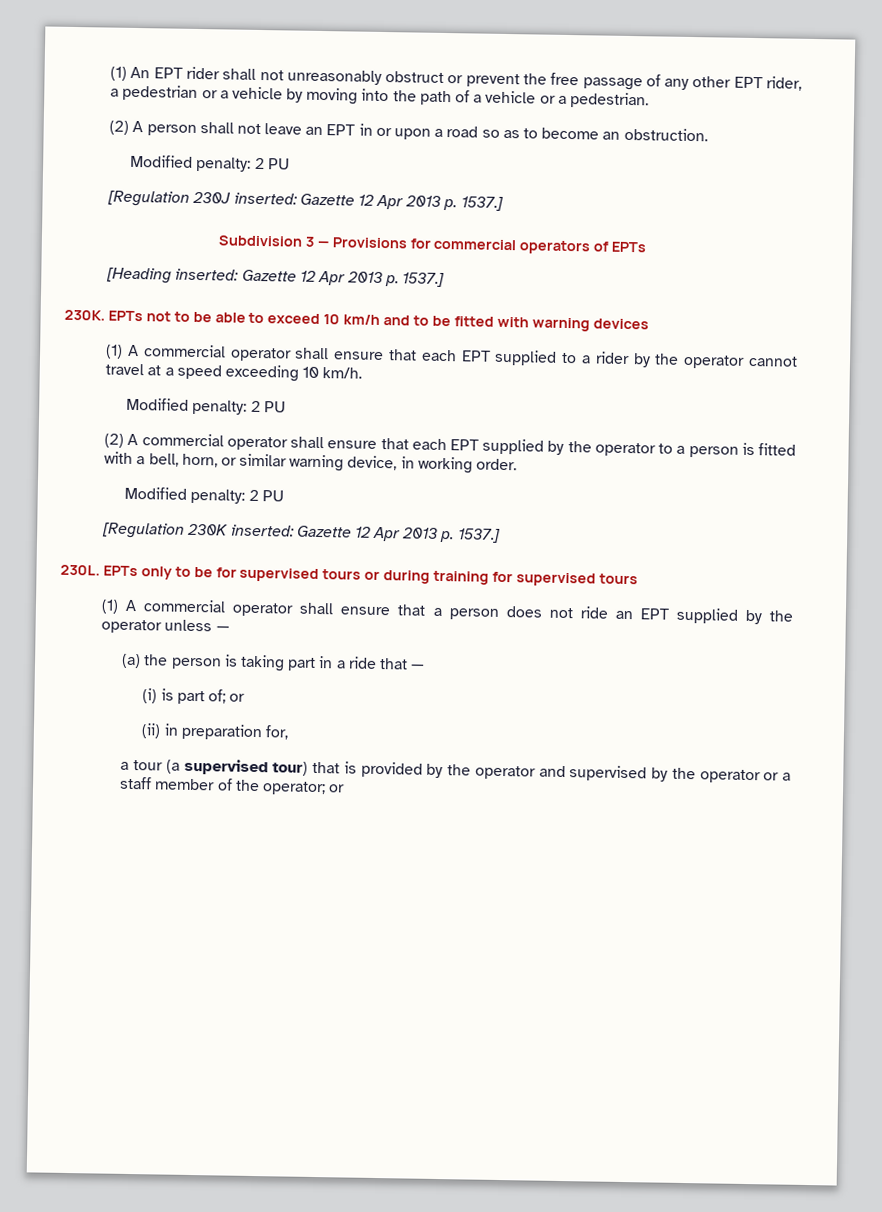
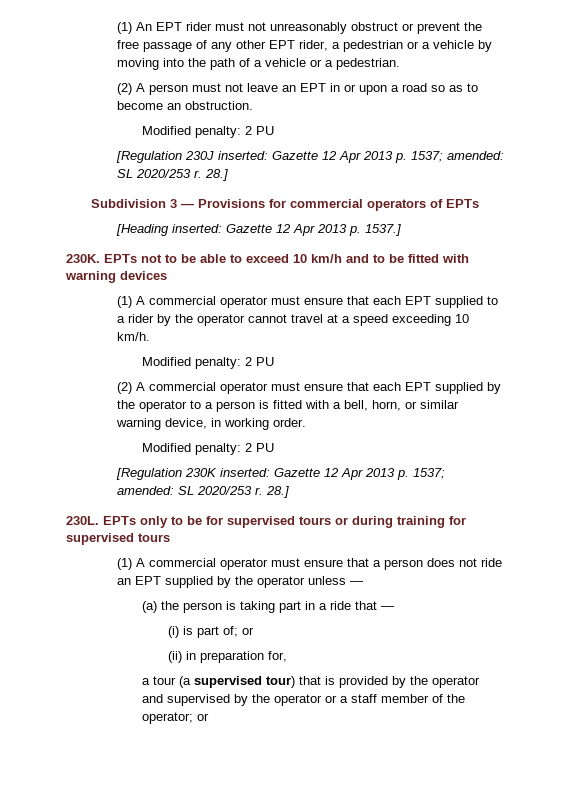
[222,68,257,80] shall -> [214,22,244,31] must
[199,122,234,134] shall -> [191,83,221,92] must
[460,196,504,211] 1537.] -> [410,151,504,162] [116,169,228,181] 1537; amended: SL 2020/253 r. 28.]
[294,347,330,360] shall -> [270,296,300,305] must
[290,436,325,449] shall -> [270,382,300,391] must
[457,528,501,543] 1537.] -> [412,468,445,479] [116,486,289,498] 1537; amended: SL 2020/253 r. 28.]
[299,602,335,615] shall -> [270,558,300,567] must

